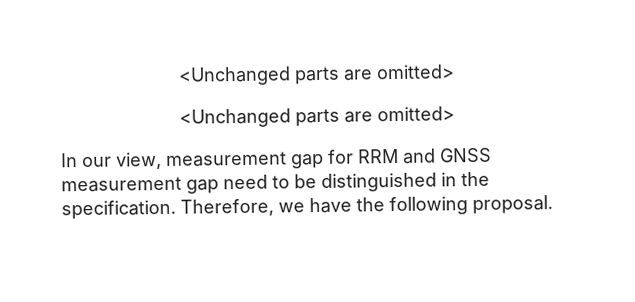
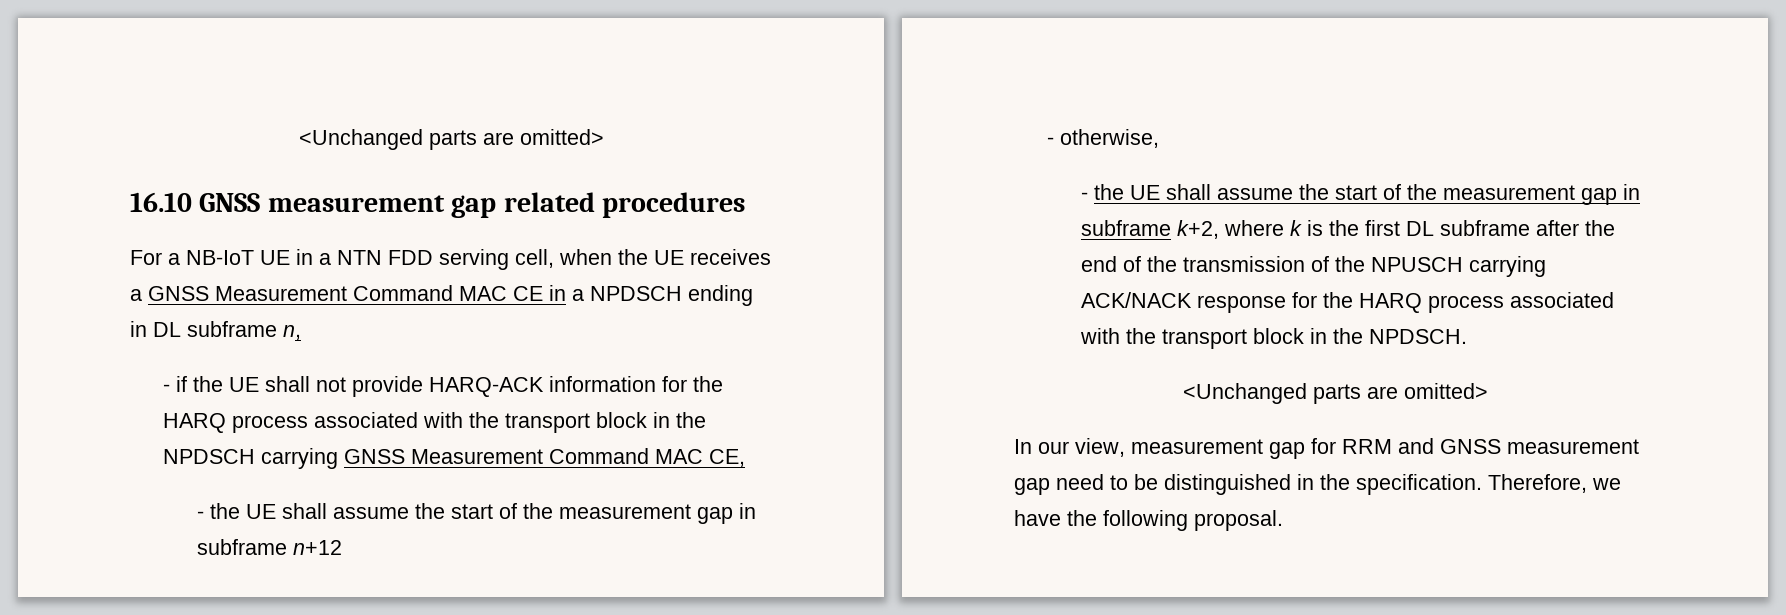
[178,64,455,86] <Unchanged parts are omitted> -> [298,129,604,150] [130,192,746,218] [130,249,771,270] [130,285,753,306] [130,321,301,340] [163,376,724,397] [163,412,707,433] [163,448,746,469] [196,503,756,524] [196,539,342,555] [1047,129,1160,148] [1080,184,1640,205] [1080,220,1615,239] [1080,256,1546,277] [1080,292,1614,313] [1079,328,1467,349] <Unchanged parts are omitted> // 16.10 GNSS measurement gap related procedures // For a NB-IoT UE in a NTN FDD serving cell, when the UE receives a GNSS Measurement Command MAC CE in a NPDSCH ending in DL subframe n, // - if the UE shall not provide HARQ-ACK information for the HARQ process associated with the transport block in the NPDSCH carrying GNSS Measurement Command MAC CE, // - the UE shall assume the start of the measurement gap in subframe n+12 // - otherwise, // - the UE shall assume the start of the measurement gap in subframe k+2, where k is the first DL subframe after the end of the transmission of the NPUSCH carrying ACK/NACK response for the HARQ process associated with the transport block in the NPDSCH.

